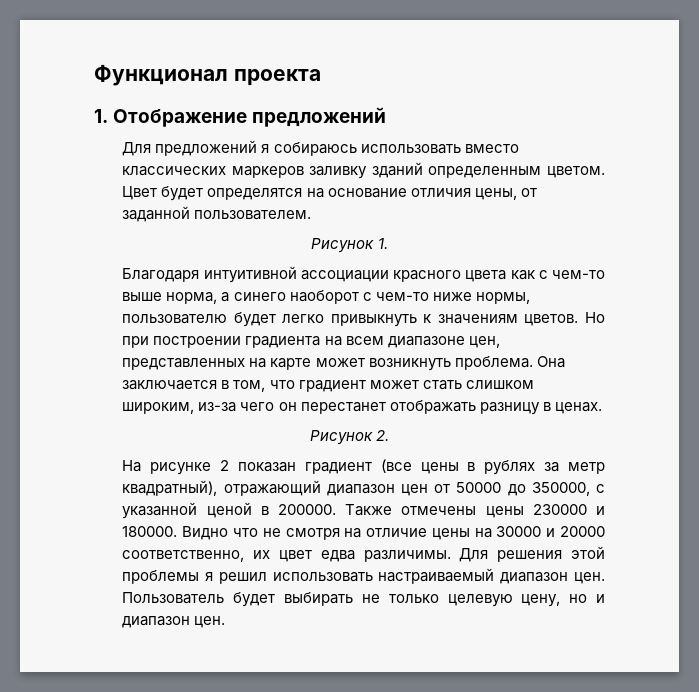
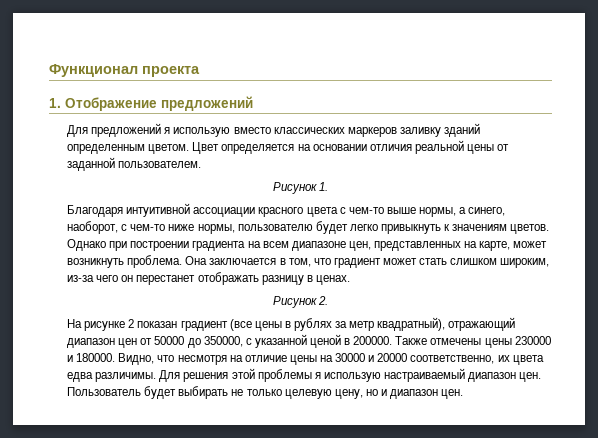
[273,142,461,156] собираюсь использовать -> [173,127,231,137] использую
[161,186,517,201] будет определятся на основание отличия цены, -> [221,140,494,154] определяется на основании отличия реальной цены
[510,270,535,280] как -> (338, 212) none
[166,290,359,304] норма, а синего наоборот -> [418,207,506,217] [67,221,119,234] нормы, а синего, наоборот,
[585,312,606,323] Но -> [67,239,107,251] Однако
[270,358,312,370] карте -> [479,241,511,251] карте,
[182,526,340,540] Видно что не смотря -> [118,353,227,365] Видно, что несмотря
[278,550,312,562] цвет -> [512,355,544,365] цвета
[218,572,373,584] решил использовать -> [323,372,381,382] использую

